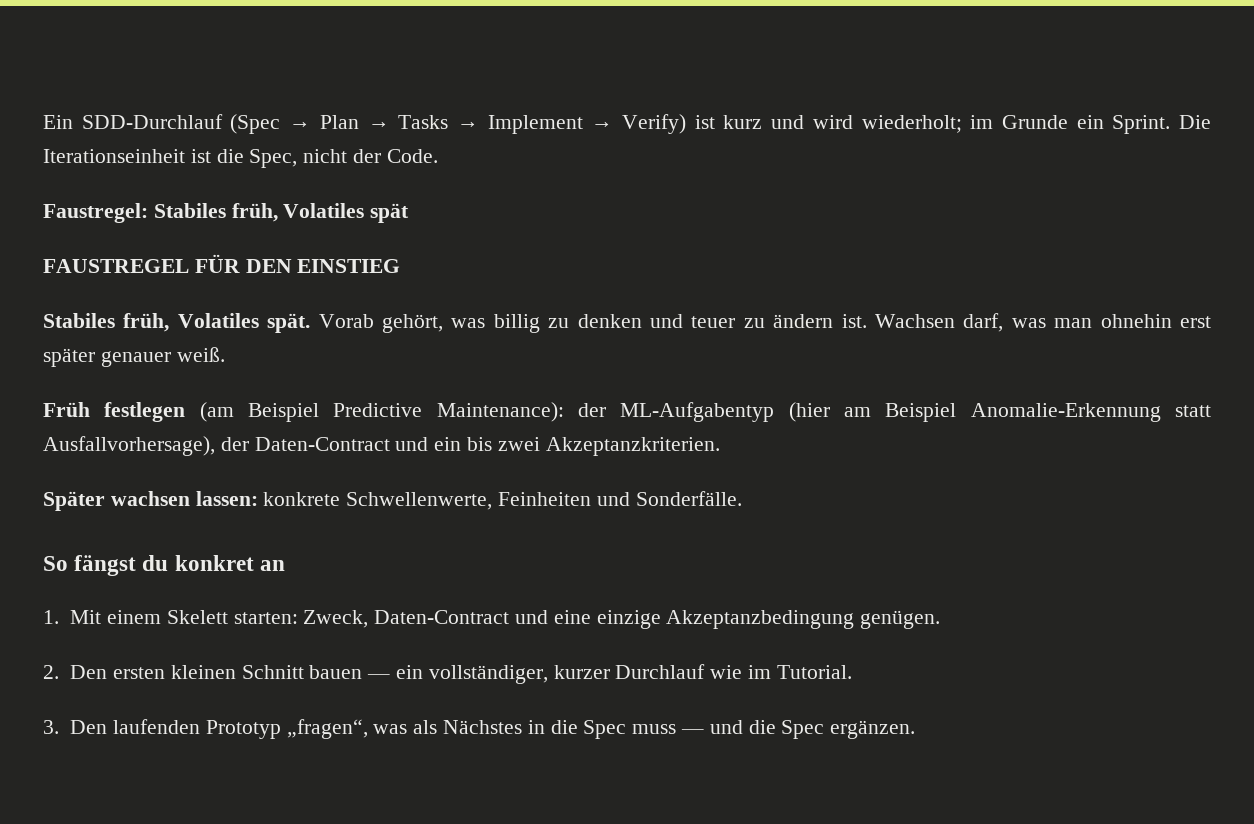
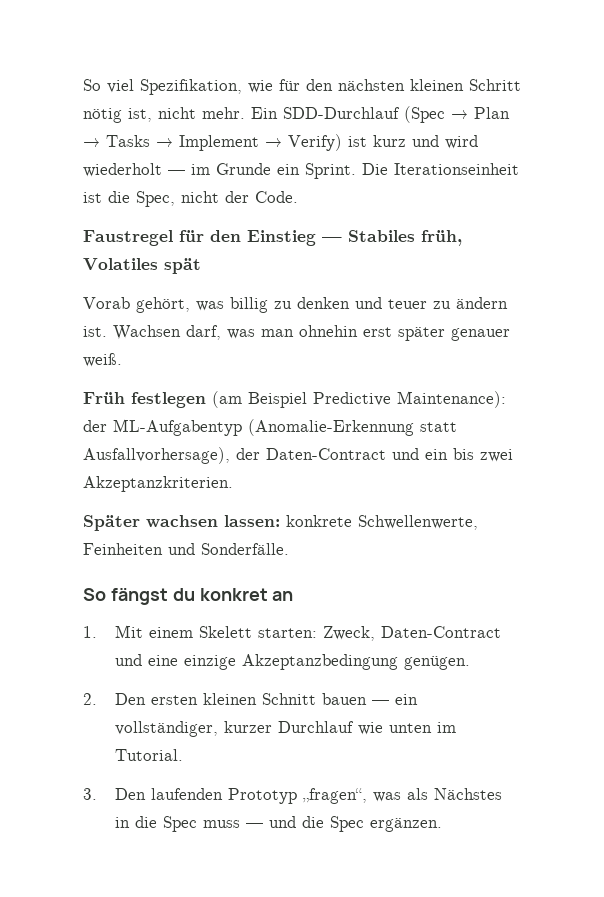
(43, 122) none -> [83,79,521,95] [83,107,245,123] So viel Spezifikation, wie für den nächsten kleinen Schritt nötig ist, nicht mehr.
[861,115,962,133] wiederholt; -> [83,163,185,177] wiederholt —
[43,203,148,223] Faustregel: -> [83,230,342,246] Faustregel für den Einstieg —
[43,254,401,273] [43,313,311,333] FAUSTREGEL FÜR DEN EINSTIEG // Stabiles früh, Volatiles spät. -> (201, 266) none
[788,402,1161,422] (hier am Beispiel Anomalie-Erkennung -> [248,419,414,436] (Anomalie-Erkennung
(743, 672) none -> [388,723,432,733] unten

